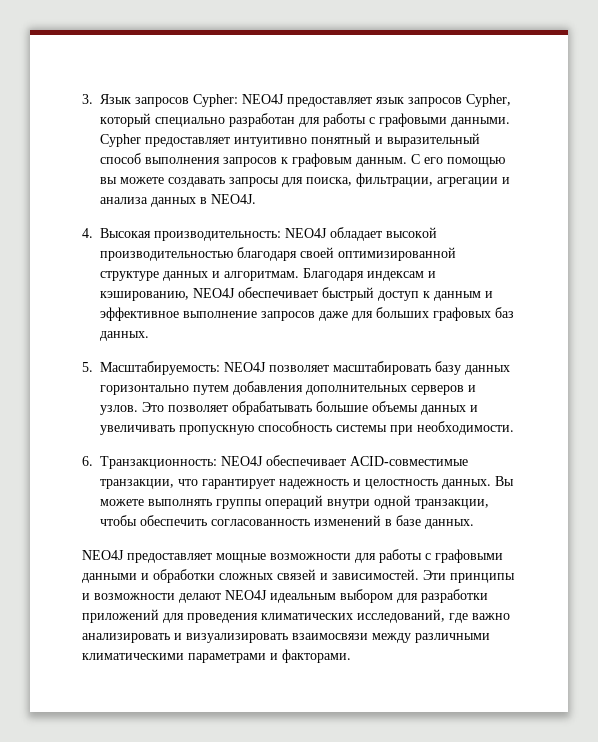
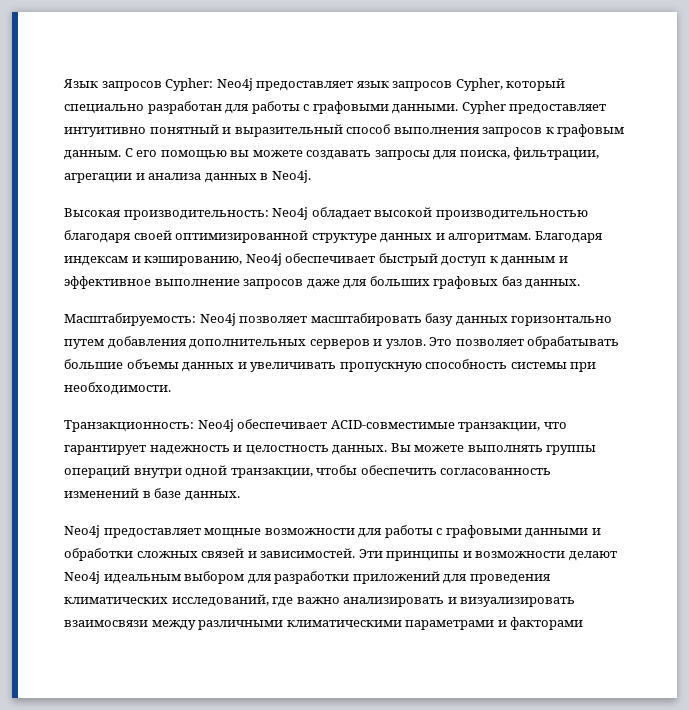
[82,94,93,104] 3. -> (63, 83) none
[242,94,284,104] NEO4J -> [216,78,253,91] Neo4j
[211,194,256,204] [82,228,93,238] NEO4J. // 4. -> [271,170,311,183] Neo4j. //
[285,228,327,238] NEO4J -> [272,207,309,220] Neo4j
[193,288,235,298] NEO4J -> [245,253,282,266] Neo4j
[82,361,266,375] 5. Масштабируемость: NEO4J -> [64,313,236,326] Масштабируемость: Neo4j
[82,456,263,469] 6. Транзакционность: NEO4J -> [64,419,234,432] Транзакционность: Neo4j
[82,550,124,560] NEO4J -> [64,525,100,538] Neo4j
[225,590,267,600] NEO4J -> [64,571,100,584] Neo4j
[282,649,351,663] факторами. -> [510,617,584,630] факторами

